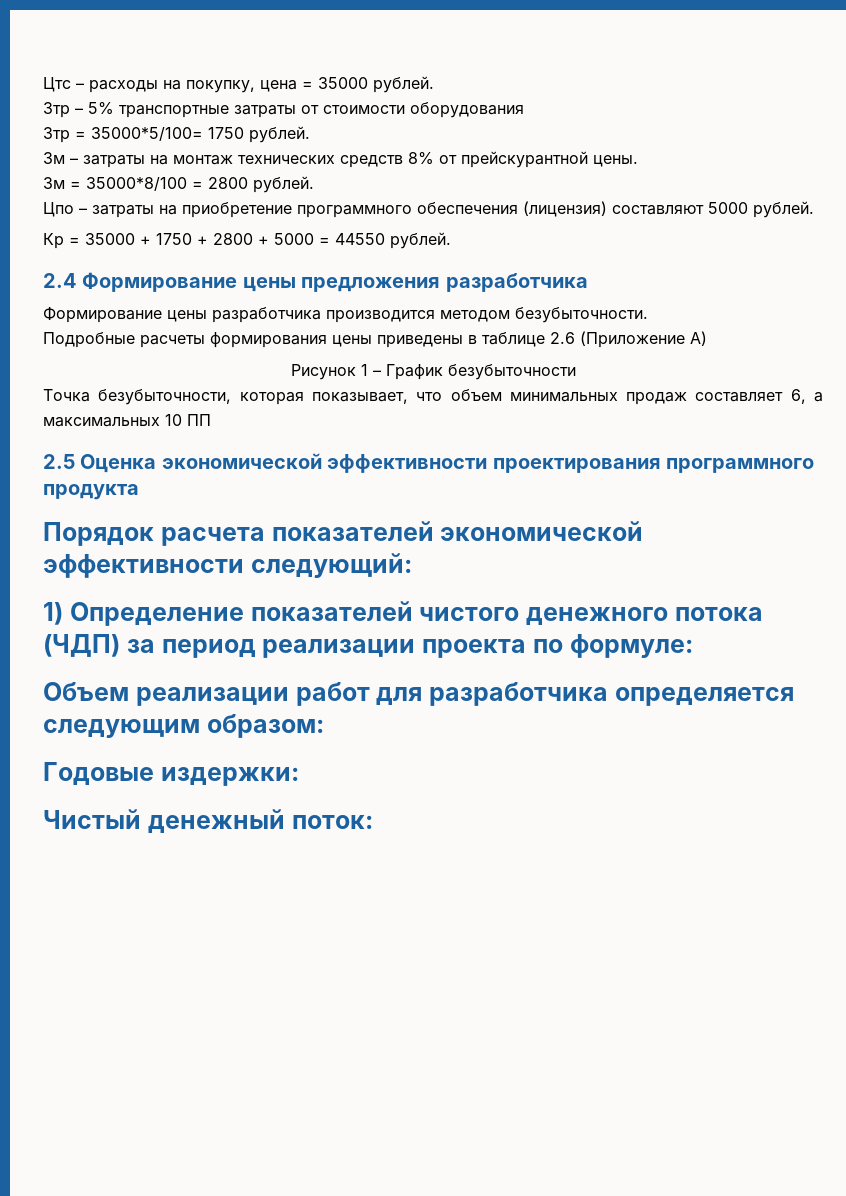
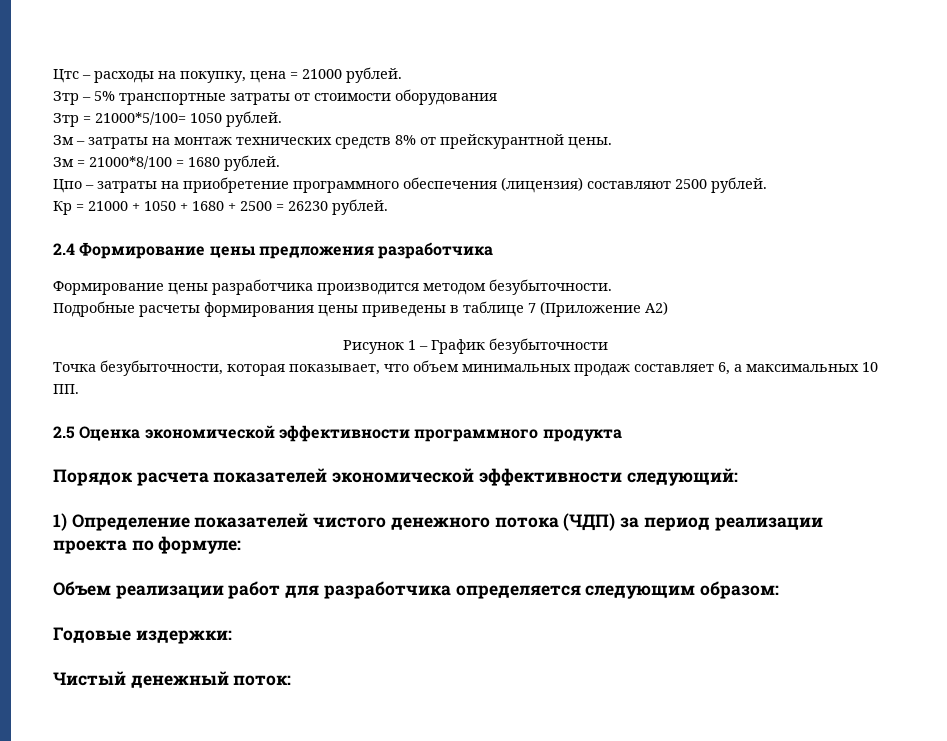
[318,77,368,89] 35000 -> [302,69,342,79] 21000
[91,127,244,141] 35000*5/100= 1750 -> [95,112,222,125] 21000*5/100= 1050
[86,177,248,191] 35000*8/100 = 2800 -> [89,156,220,169] 21000*8/100 = 1680
[708,202,748,214] 5000 -> [675,179,707,189] 2500
[85,233,385,245] 35000 + 1750 + 2800 + 5000 = 44550 -> [88,201,328,211] 21000 + 1050 + 1680 + 2500 = 26230
[550,331,707,348] 2.6 (Приложение А) -> [528,301,668,317] 7 (Приложение А2)
[187,414,211,426] ПП -> [53,384,79,394] ПП.
[492,458,661,473] проектирования -> (410, 433) none

